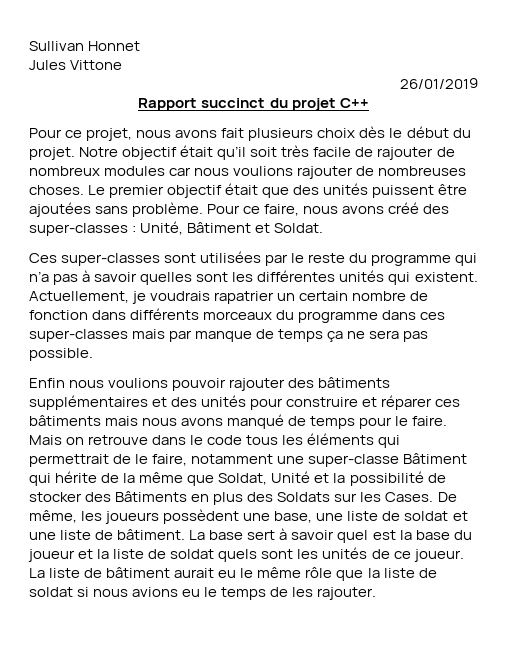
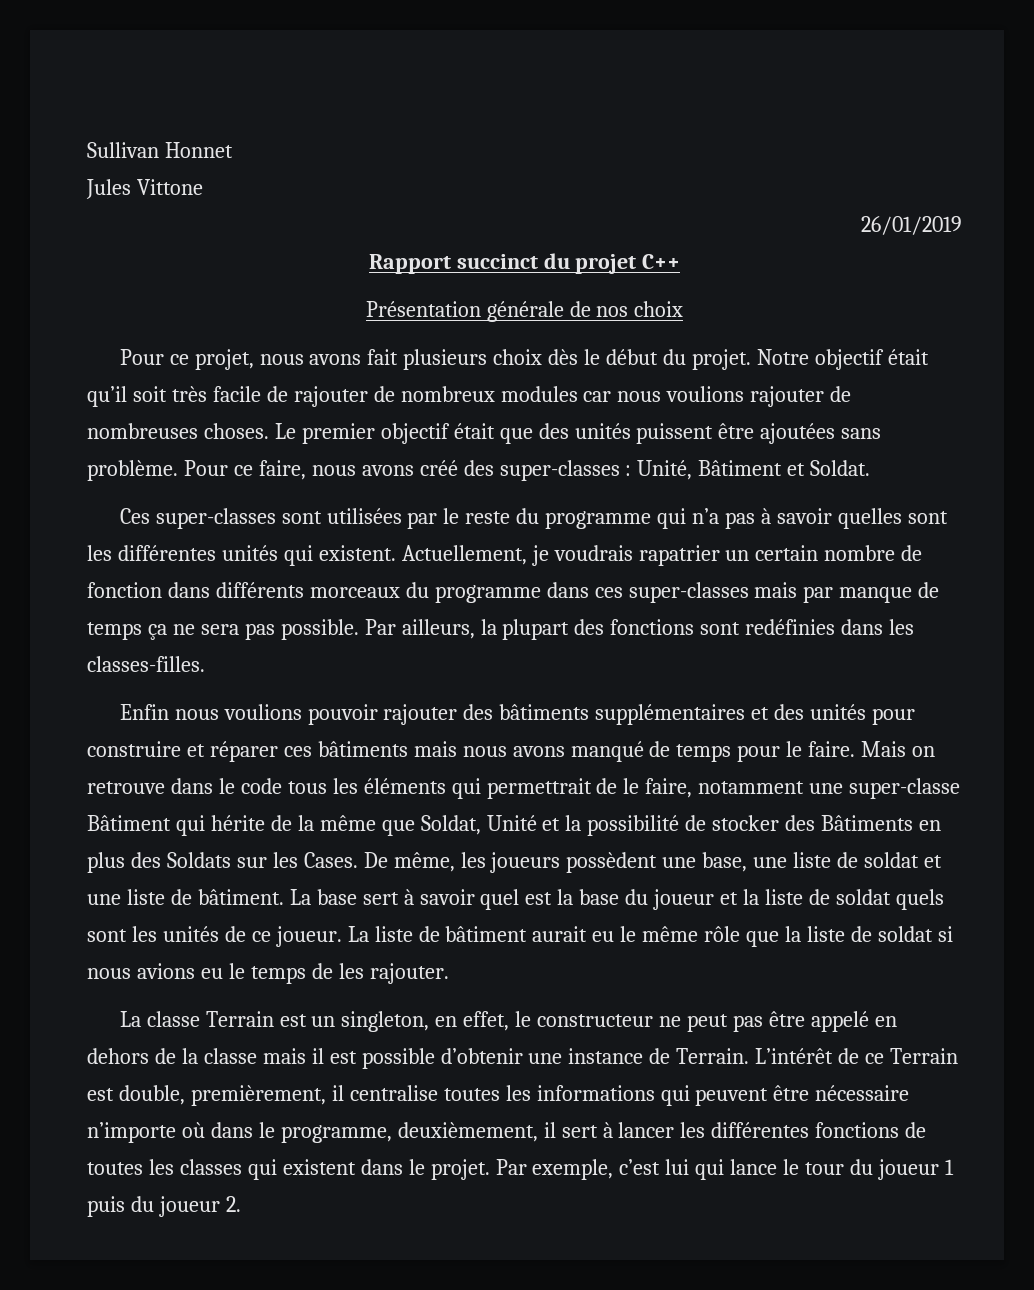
(369, 103) none -> [365,301,684,322] // Présentation générale de nos choix
(93, 354) none -> [364,619,915,640] [87,656,205,672] Par ailleurs, la plupart des fonctions sont redéfinies dans les classes-filles.
(377, 593) none -> [119,1011,897,1032] [87,1048,959,1069] [87,1085,910,1106] [87,1122,927,1143] [87,1159,954,1180] [87,1196,241,1217] // La classe Terrain est un singleton, en effet, le constructeur ne peut pas être appelé en dehors de la classe mais il est possible d’obtenir une instance de Terrain. L’intérêt de ce Terrain est double, premièrement, il centralise toutes les informations qui peuvent être nécessaire n’importe où dans le programme, deuxièmement, il sert à lancer les différentes fonctions de toutes les classes qui existent dans le projet. Par exemple, c’est lui qui lance le tour du joueur 1 puis du joueur 2.

